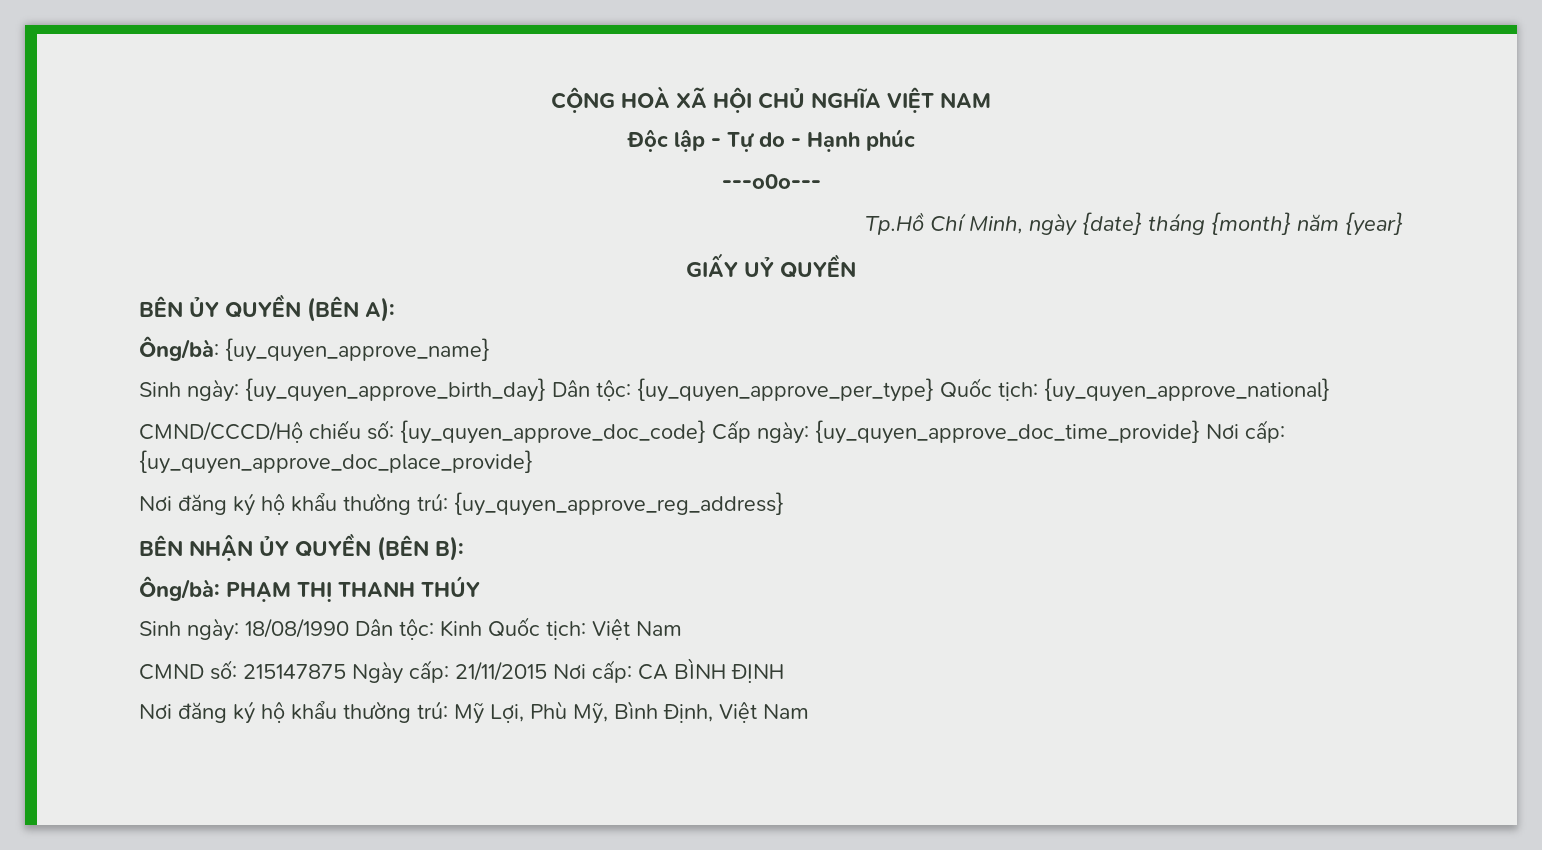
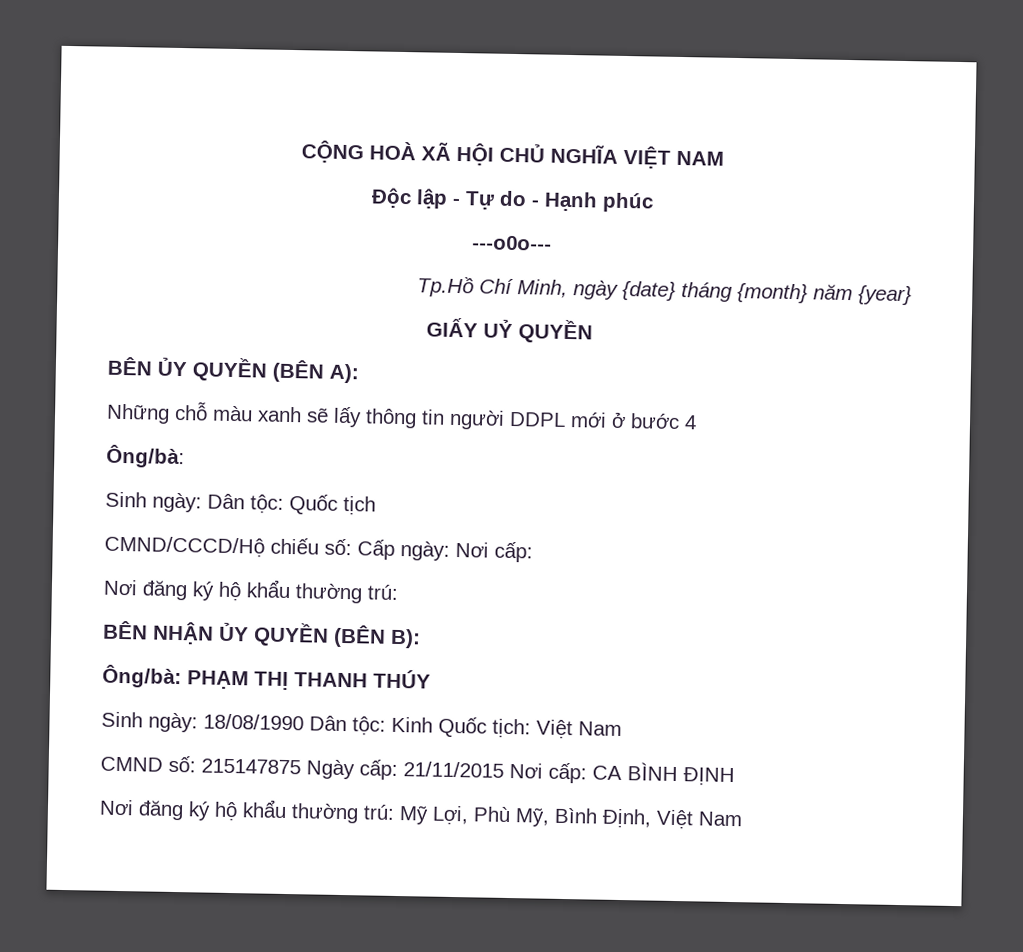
[139,336,490,362] [139,378,1330,402] // Ông/bà: {uy_quyen_approve_name} // Sinh ngày: {uy_quyen_approve_birth_day} Dân tộc: {uy_quyen_approve_per_type} Quốc tịch: {uy_quyen_approve_national} -> [106,401,697,430] [106,444,185,469] [105,491,376,516] // Những chỗ màu xanh sẽ lấy thông tin người DDPL mới ở bước 4 // Ông/bà: // Sinh ngày: Dân tộc: Quốc tịch
[400,420,706,444] {uy_quyen_approve_doc_code} -> (352, 547) none
[815,420,1285,444] [139,450,533,474] [139,492,784,516] {uy_quyen_approve_doc_time_provide} Nơi cấp: {uy_quyen_approve_doc_place_provide} // Nơi đăng ký hộ khẩu thường trú: {uy_quyen_approve_reg_address} -> [455,541,533,563] [103,579,399,604] Nơi cấp: // Nơi đăng ký hộ khẩu thường trú:

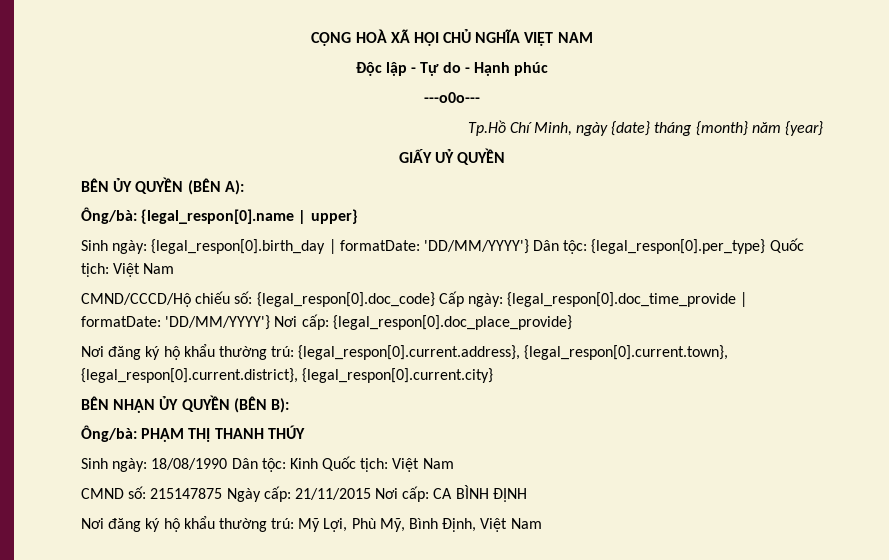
[106,401,697,430] [106,444,185,469] [105,491,376,516] Những chỗ màu xanh sẽ lấy thông tin người DDPL mới ở bước 4 // Ông/bà: // Sinh ngày: Dân tộc: Quốc tịch -> [81,207,358,224] [81,238,804,254] [81,263,175,277] Ông/bà: {legal_respon[0].name | upper} // Sinh ngày: {legal_respon[0].birth_day | formatDate: 'DD/MM/YYYY'} Dân tộc: {legal_respon[0].per_type} Quốc tịch: Việt Nam
(352, 547) none -> [256,292,435,307] {legal_respon[0].doc_code}
[455,541,533,563] [103,579,399,604] Nơi cấp: // Nơi đăng ký hộ khẩu thường trú: -> [507,292,748,307] [81,314,572,330] [81,344,729,360] [81,368,494,383] {legal_respon[0].doc_time_provide | formatDate: 'DD/MM/YYYY'} Nơi cấp: {legal_respon[0].doc_place_provide} // Nơi đăng ký hộ khẩu thường trú: {legal_respon[0].current.address}, {legal_respon[0].current.town}, {legal_respon[0].current.district}, {legal_respon[0].current.city}

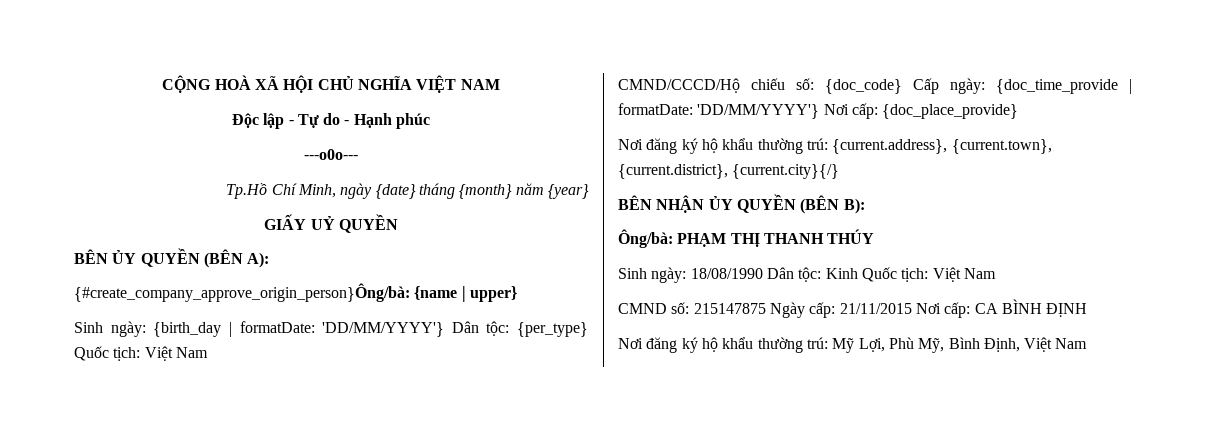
[81,207,295,224] Ông/bà: {legal_respon[0].name -> [74,283,458,302] {#create_company_approve_origin_person}Ông/bà: {name
[151,239,326,254] {legal_respon[0].birth_day -> [153,322,222,337] {birth_day
[591,239,766,254] {legal_respon[0].per_type} -> [517,322,588,337] {per_type}
[256,292,435,307] {legal_respon[0].doc_code} -> [825,79,902,94] {doc_code}
[507,292,737,307] {legal_respon[0].doc_time_provide -> [996,79,1118,94] {doc_time_provide
[332,315,572,330] [81,344,729,360] [81,368,494,383] {legal_respon[0].doc_place_provide} // Nơi đăng ký hộ khẩu thường trú: {legal_respon[0].current.address}, {legal_respon[0].current.town}, {legal_respon[0].current.district}, {legal_respon[0].current.city} -> [882,104,1019,119] [618,138,1052,154] [618,164,840,179] {doc_place_provide} // Nơi đăng ký hộ khẩu thường trú: {current.address}, {current.town}, {current.district}, {current.city}{/}

